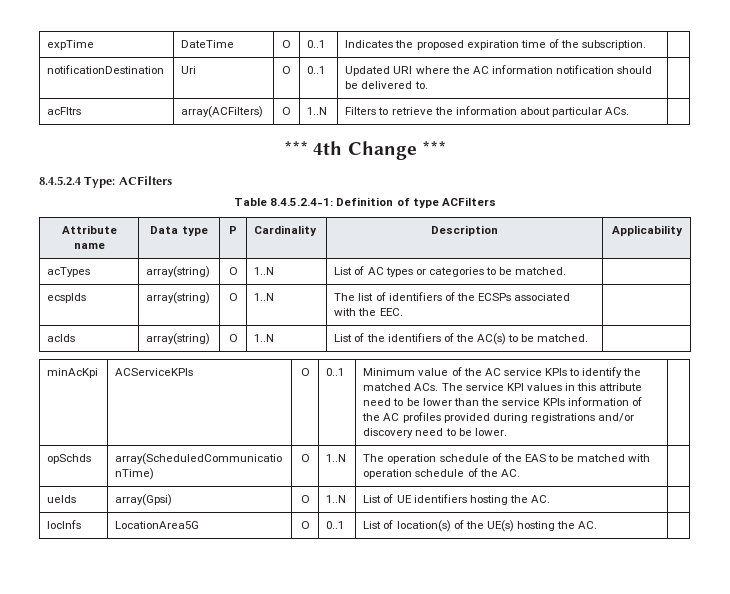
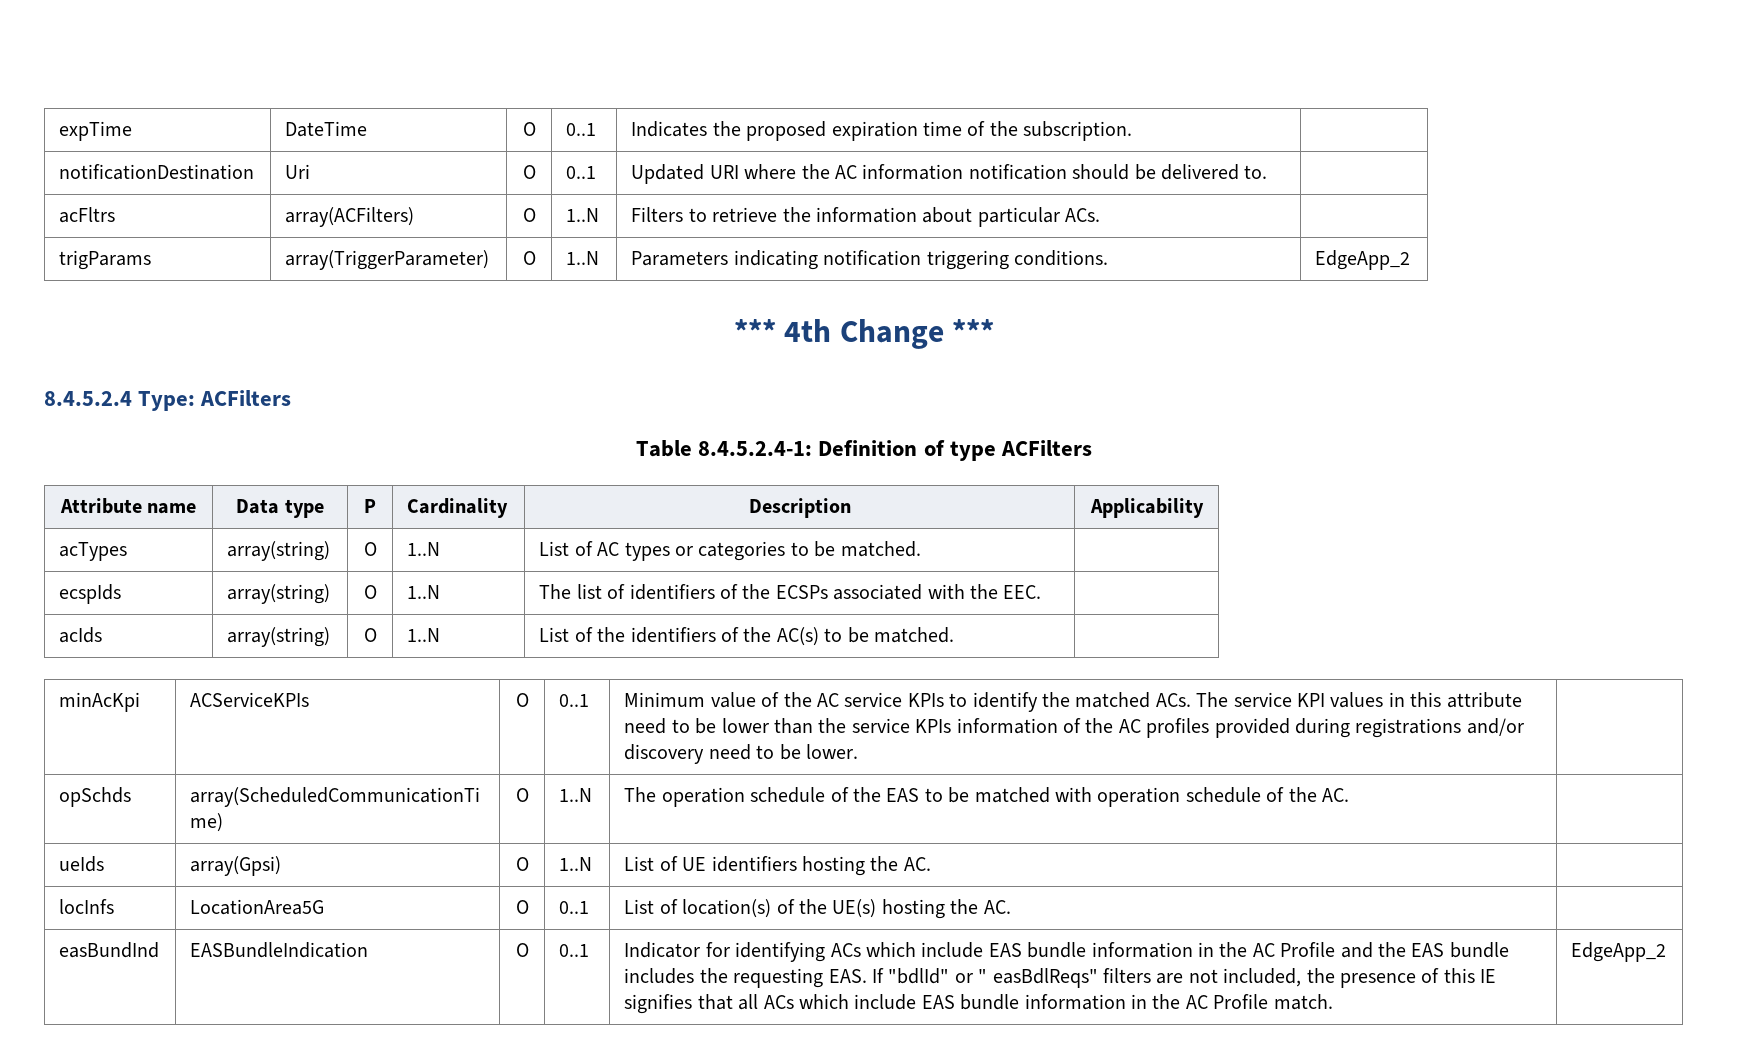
(630, 111) none -> [59,250,152,270] [285,250,490,270] [522,251,536,265] [566,251,600,265] [631,250,1109,270] [1315,250,1411,270] // trigParams | array(TriggerParameter) | O | 1..N | Parameters indicating notification triggering conditions. | EdgeApp_2
(598, 525) none -> [59,942,160,958] [190,942,369,958] [515,943,529,957] [559,944,590,957] [624,942,1509,962] [624,968,1497,988] [624,994,1333,1014] [1571,942,1667,962] // easBundInd | EASBundleIndication | O | 0..1 | Indicator for identifying ACs which include EAS bundle information in the AC Profile and the EAS bundle includes the requesting EAS. If "bdlId" or " easBdlReqs" filters are not included, the presence of this IE signifies that all ACs which include EAS bundle information in the AC Profile match. | EdgeApp_2

